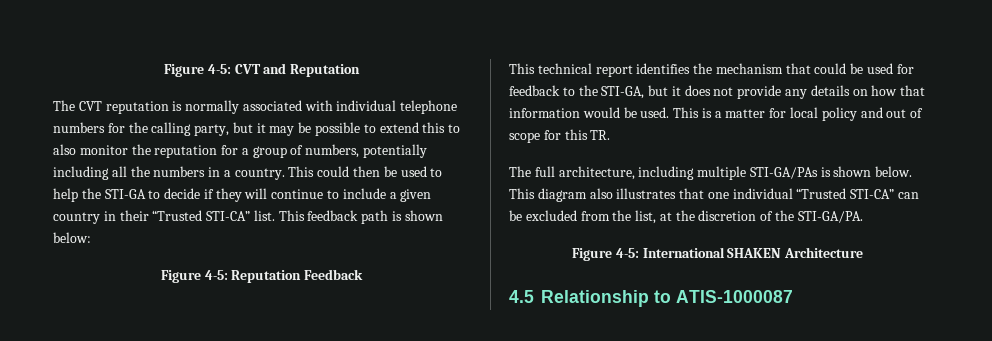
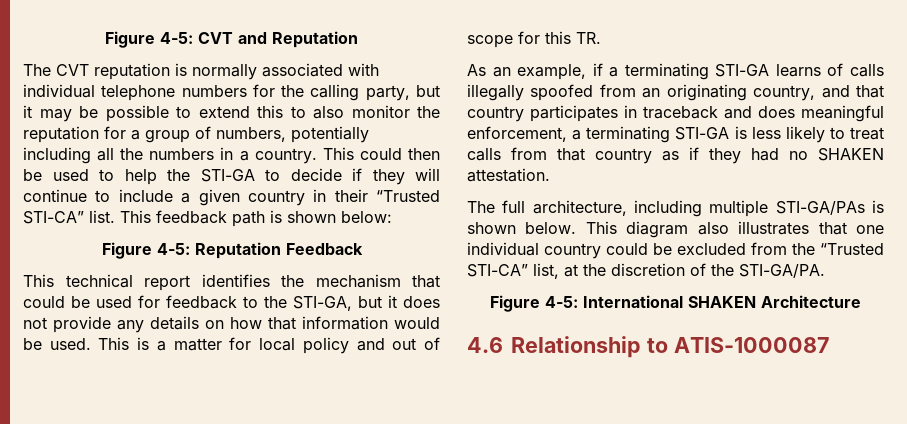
(611, 135) none -> [467,63,884,80] [467,84,884,101] [467,105,884,122] [467,126,884,143] [467,147,884,164] [467,168,550,182] // As an example, if a terminating STI-GA learns of calls illegally spoofed from an originating country, and that country participates in traceback and does meaningful enforcement, a terminating STI-GA is less likely to treat calls from that country as if they had no SHAKEN attestation.
[796,188,920,199] “Trusted STI-CA” can -> [544,243,648,259] country could
(632, 215) none -> [820,243,884,255] [467,264,528,277] “Trusted STI-CA”
[509,290,534,303] 4.5 -> [467,337,503,353] 4.6

